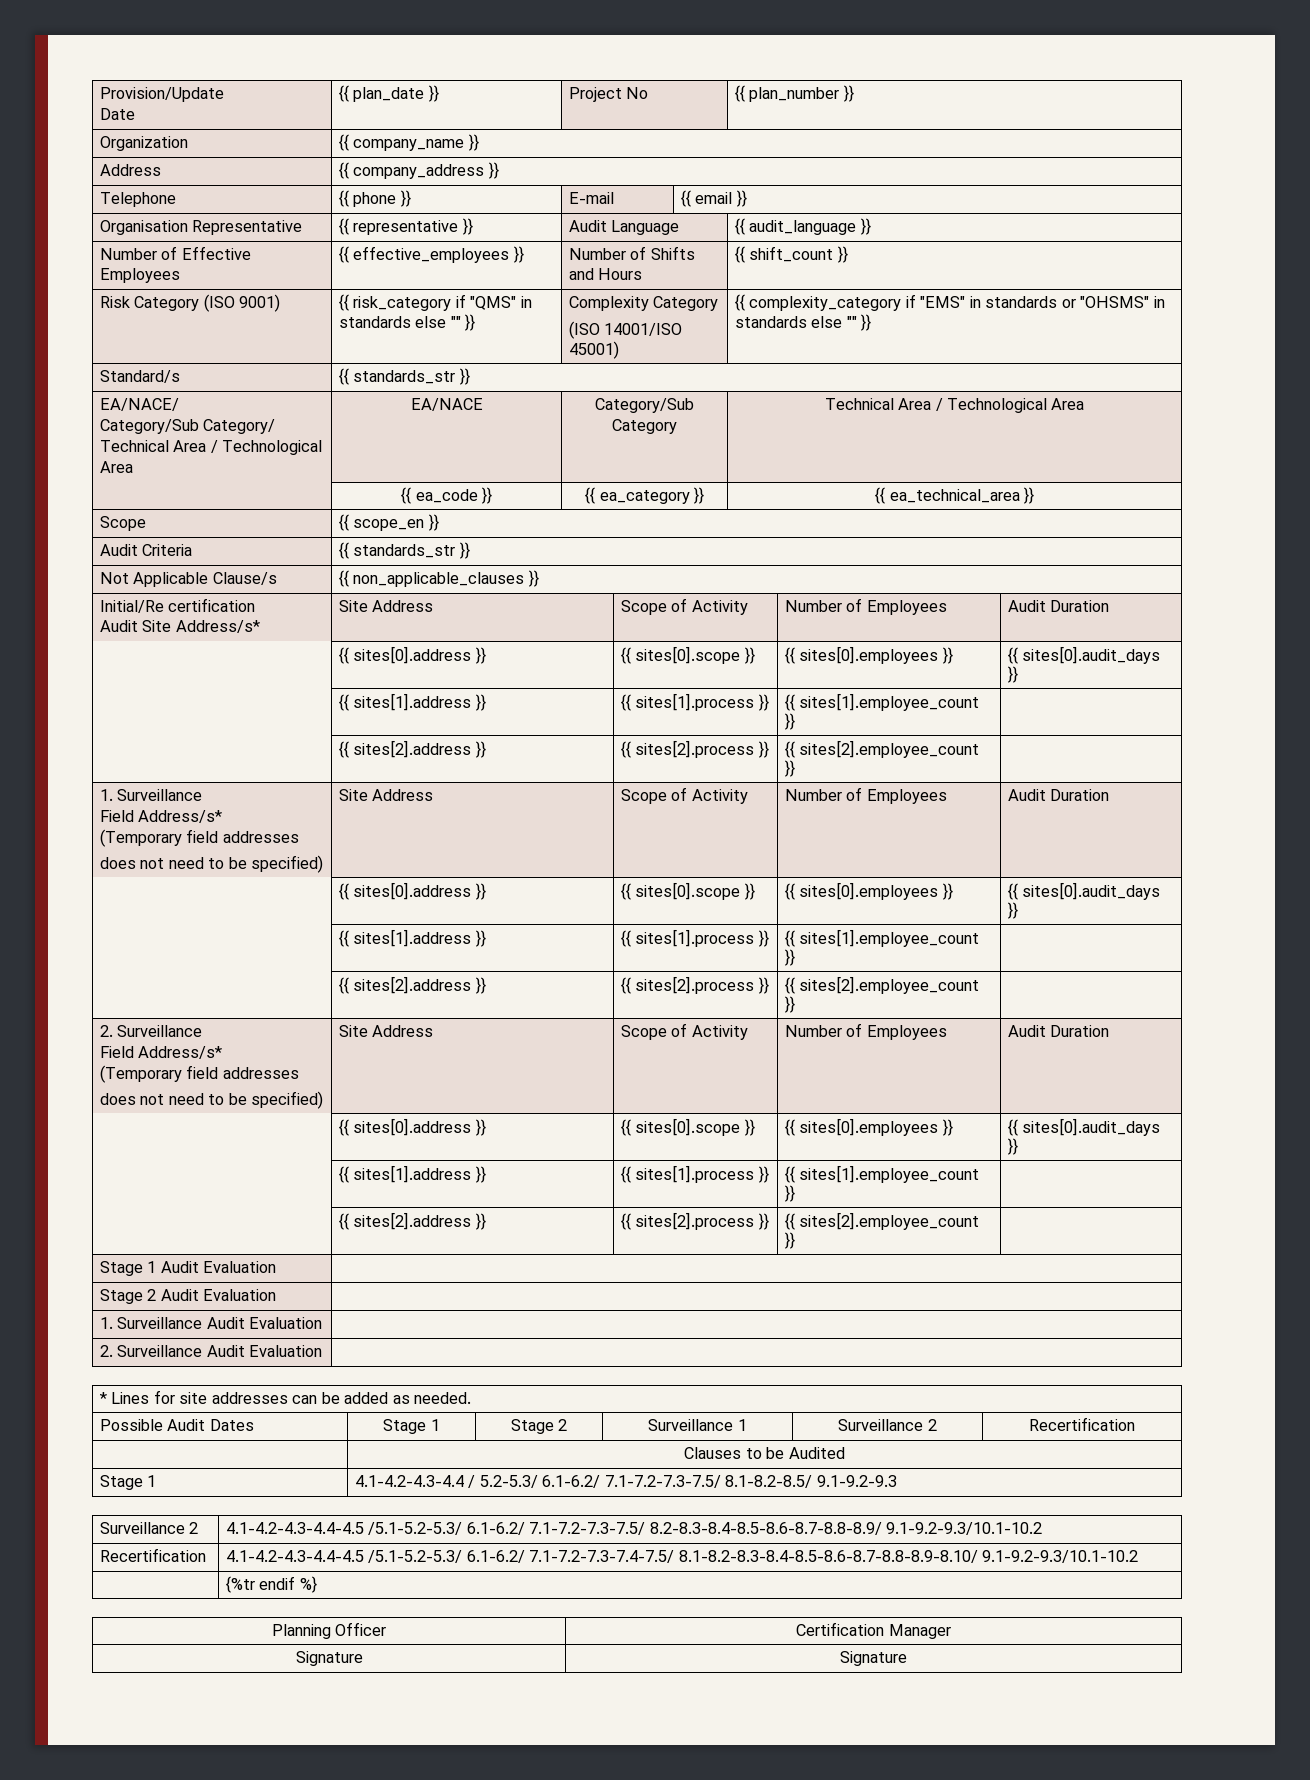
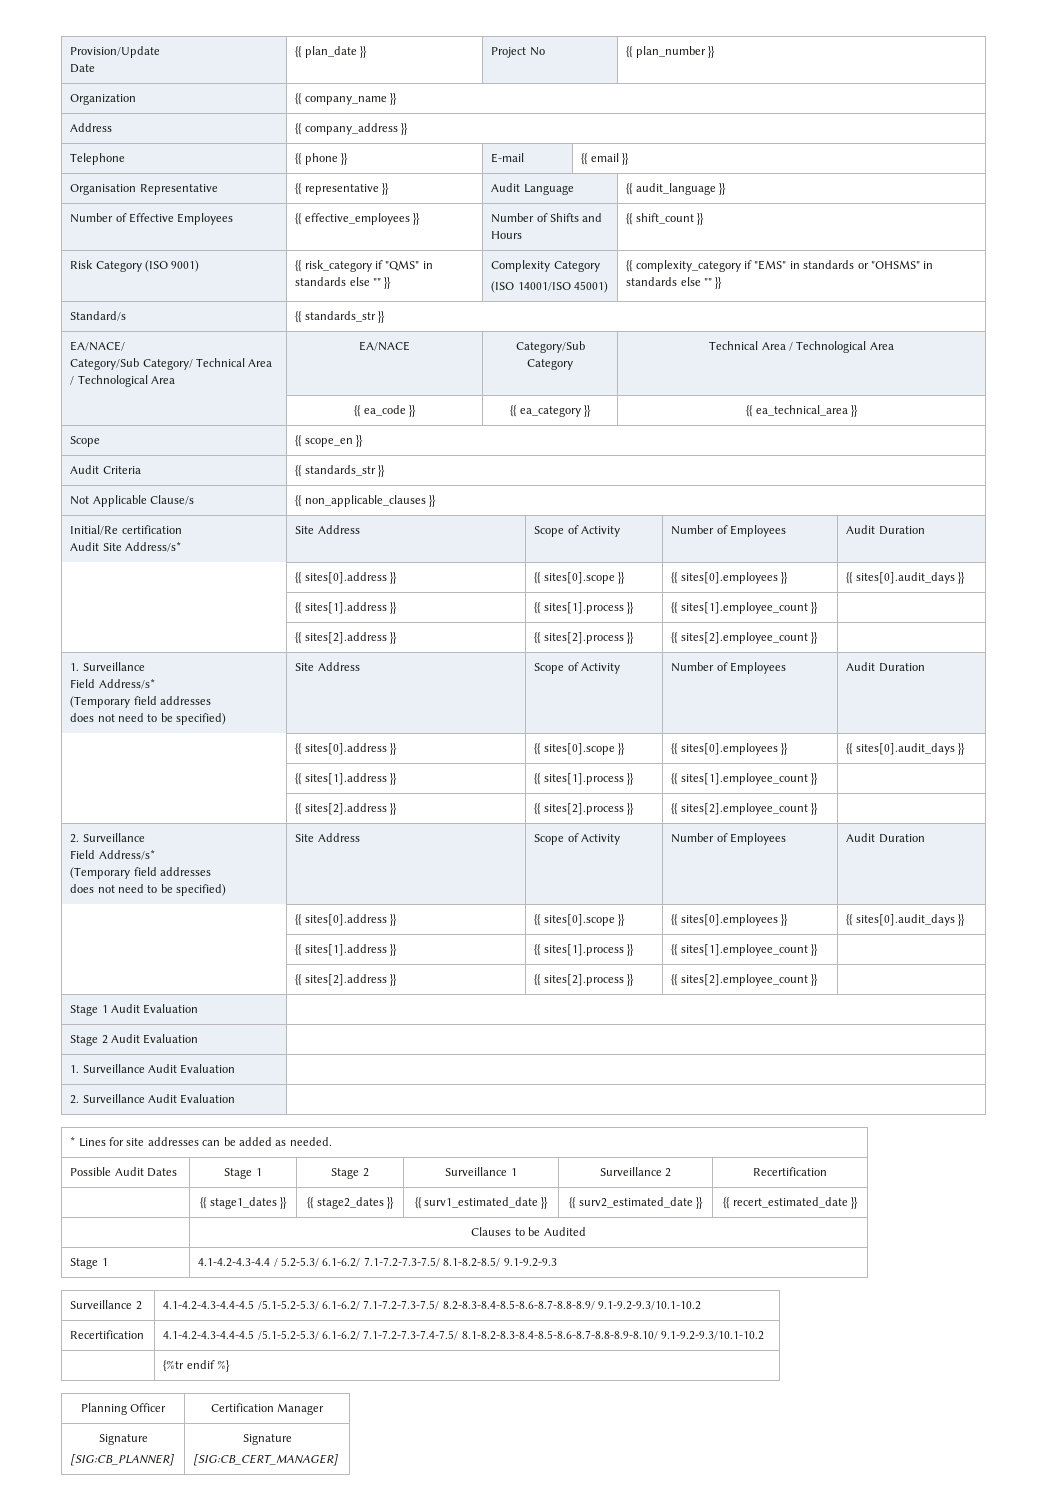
(1135, 1424) none -> [200,1197,287,1209] [307,1197,394,1209] [414,1197,549,1209] [569,1197,703,1209] [723,1197,858,1209] // | {{ stage1_dates }} | {{ stage2_dates }} | {{ surv1_estimated_date }} | {{ surv2_estimated_date }} | {{ recert_estimated_date }}
[840,1651,907,1666] | Signature -> [70,1454,175,1466] [242,1434,292,1445] [193,1454,339,1466] // [SIG:CB_PLANNER] | Signature // [SIG:CB_CERT_MANAGER]

